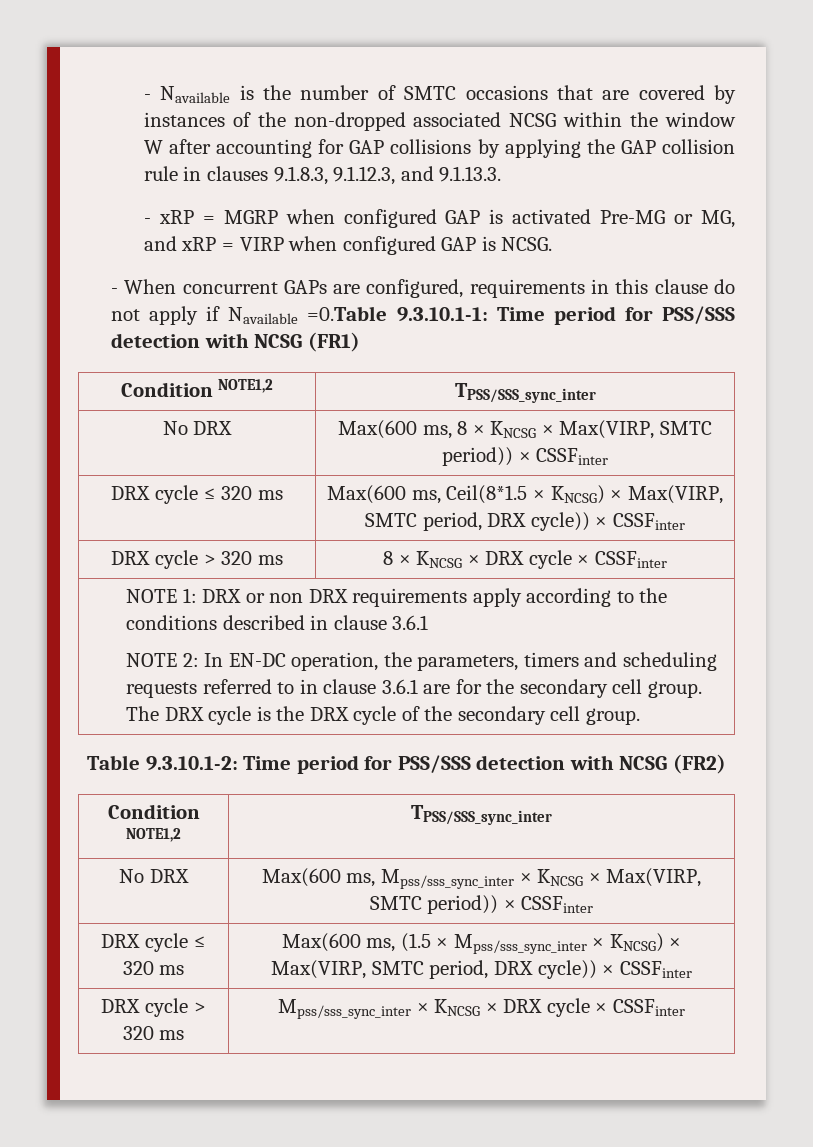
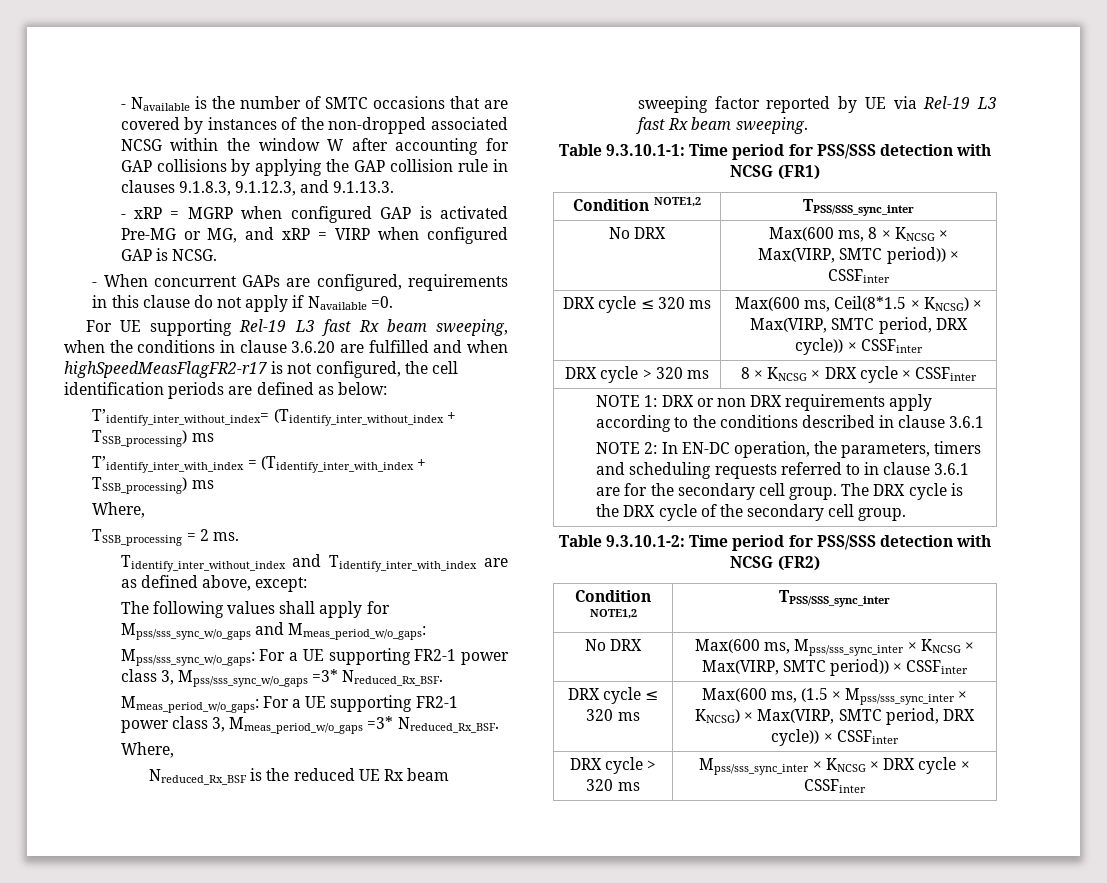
[307,306,388,321] =0.Table -> [370,296,393,308] [86,319,509,336] [64,340,508,353] [64,361,458,378] [64,382,387,399] [92,409,456,426] [92,430,214,447] [92,456,426,473] [92,477,214,494] [92,502,146,518] [92,529,239,546] [120,554,508,572] [120,575,308,592] [120,601,390,618] [120,622,427,640] [120,648,510,666] [120,669,444,687] [120,695,458,713] [120,716,499,734] [120,742,174,758] [148,768,450,785] [637,96,997,113] [634,117,808,134] [558,144,602,156] =0. // For UE supporting Rel-19 L3 fast Rx beam sweeping, when the conditions in clause 3.6.20 are fulfilled and when highSpeedMeasFlagFR2-r17 is not configured, the cell identification periods are defined as below: // T’identify_inter_without_index= (Tidentify_inter_without_index + TSSB_processing) ms // T’identify_inter_with_index = (Tidentify_inter_with_index + TSSB_processing) ms // Where, // TSSB_processing = 2 ms. // Tidentify_inter_without_index and Tidentify_inter_with_index are as defined above, except: // The following values shall apply for Mpss/sss_sync_w/o_gaps and Mmeas_period_w/o_gaps: // Mpss/sss_sync_w/o_gaps: For a UE supporting FR2-1 power class 3, Mpss/sss_sync_w/o_gaps =3* Nreduced_Rx_BSF. // Mmeas_period_w/o_gaps: For a UE supporting FR2-1 power class 3, Mmeas_period_w/o_gaps =3* Nreduced_Rx_BSF. // Where, // Nreduced_Rx_BSF is the reduced UE Rx beam sweeping factor reported by UE via Rel-19 L3 fast Rx beam sweeping. // Table

